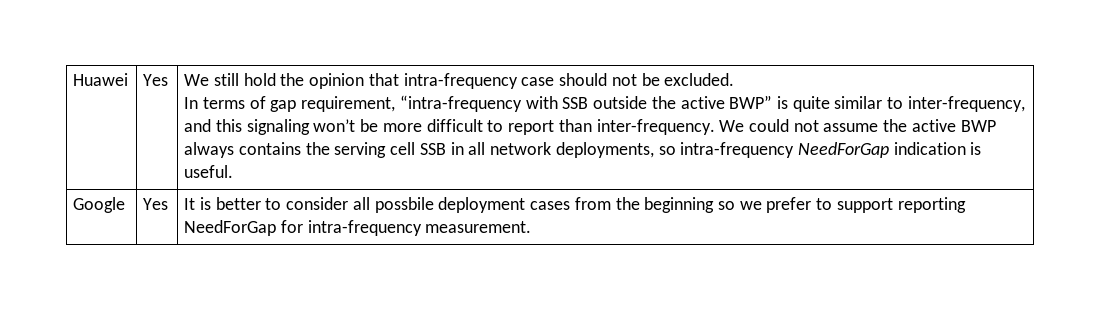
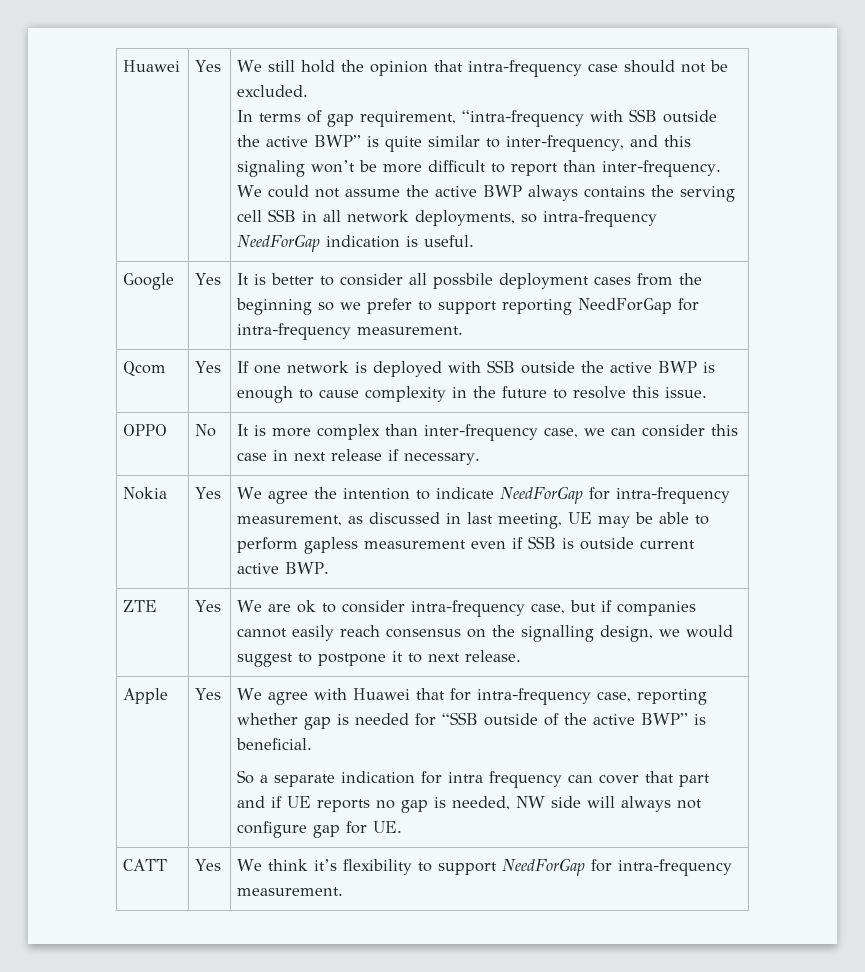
(532, 227) none -> [123,361,167,376] [195,361,222,373] [237,360,716,377] [237,386,708,403] [123,424,168,436] [195,424,217,437] [237,424,739,441] [237,449,481,465] [123,487,168,500] [195,487,222,499] [237,486,731,504] [237,512,710,529] [237,536,696,554] [237,562,330,574] [123,600,158,612] [195,600,222,612] [237,600,697,617] [237,625,734,642] [237,650,522,667] [123,688,169,704] [195,688,222,700] [237,688,708,705] [237,712,707,730] [236,738,313,750] [237,770,711,788] [237,796,703,813] [237,821,403,838] [123,859,168,871] [195,859,222,871] [237,858,733,876] [237,887,344,896] // Qcom | Yes | If one network is deployed with SSB outside the active BWP is enough to cause complexity in the future to resolve this issue. // OPPO | No | It is more complex than inter-frequency case, we can consider this case in next release if necessary. // Nokia | Yes | We agree the intention to indicate NeedForGap for intra-frequency measurement, as discussed in last meeting, UE may be able to perform gapless measurement even if SSB is outside current active BWP. // ZTE | Yes | We are ok to consider intra-frequency case, but if companies cannot easily reach consensus on the signalling design, we would suggest to postpone it to next release. // Apple | Yes | We agree with Huawei that for intra-frequency case, reporting whether gap is needed for “SSB outside of the active BWP” is beneficial. // So a separate indication for intra frequency can cover that part and if UE reports no gap is needed, NW side will always not configure gap for UE. // CATT | Yes | We think it’s flexibility to support NeedForGap for intra-frequency measurement.

